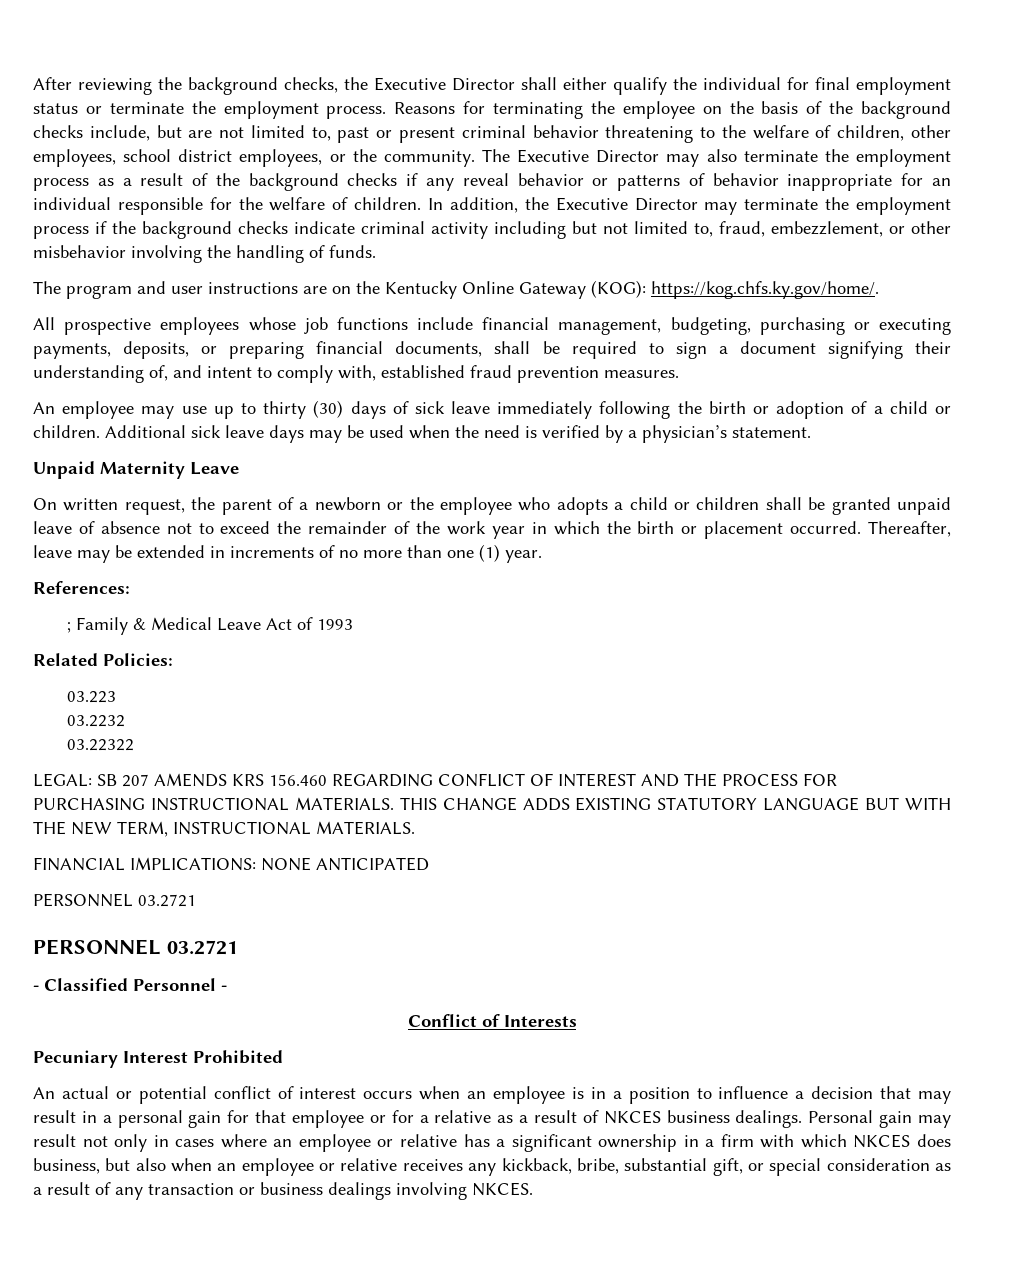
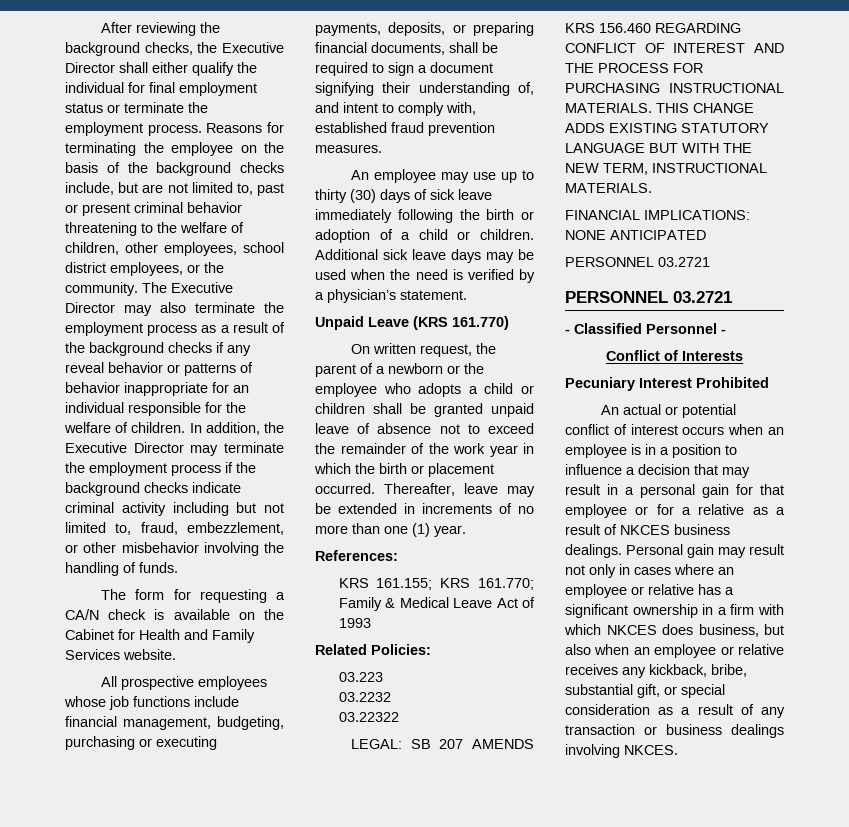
[66,280,879,299] program and user instructions are on the Kentucky Online Gateway (KOG): https://kog.chfs.ky.gov/home/. -> [135,589,285,603] [65,609,284,620] [65,629,255,643] [65,649,176,660] form for requesting a CA/N check is available on the Cabinet for Health and Family Services website.
[100,461,239,479] Maternity Leave -> [368,316,509,330] Leave (KRS 161.770)
[66,622,71,633] ; -> [338,578,534,590] KRS 161.155; KRS 161.770;

